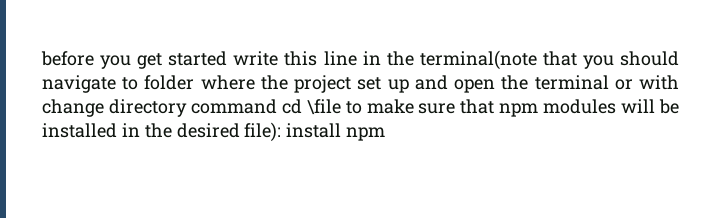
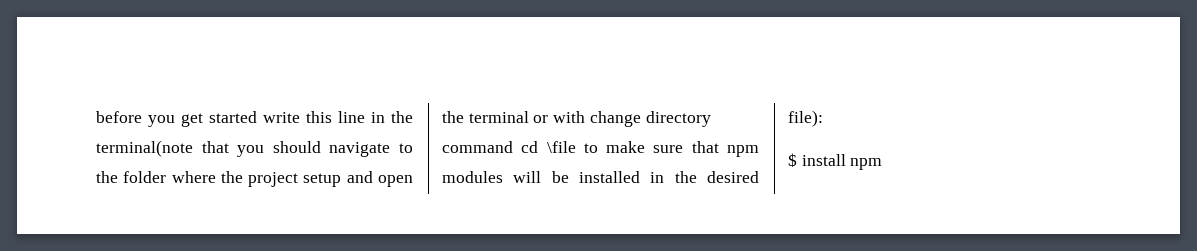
(139, 83) none -> [96,171,118,183] the
[357,77,409,93] set up -> [303,173,342,187] setup
(282, 132) none -> [788,153,797,167] // $

